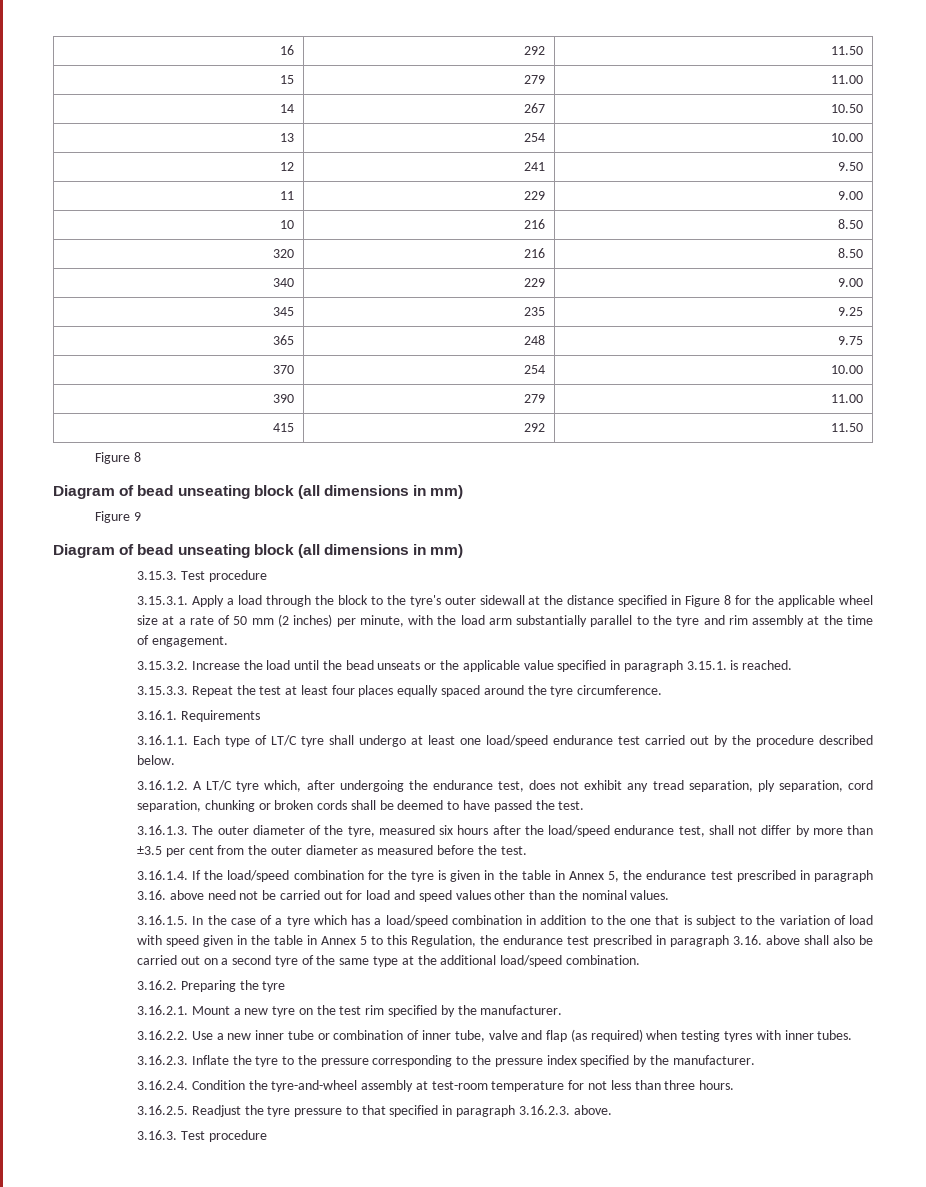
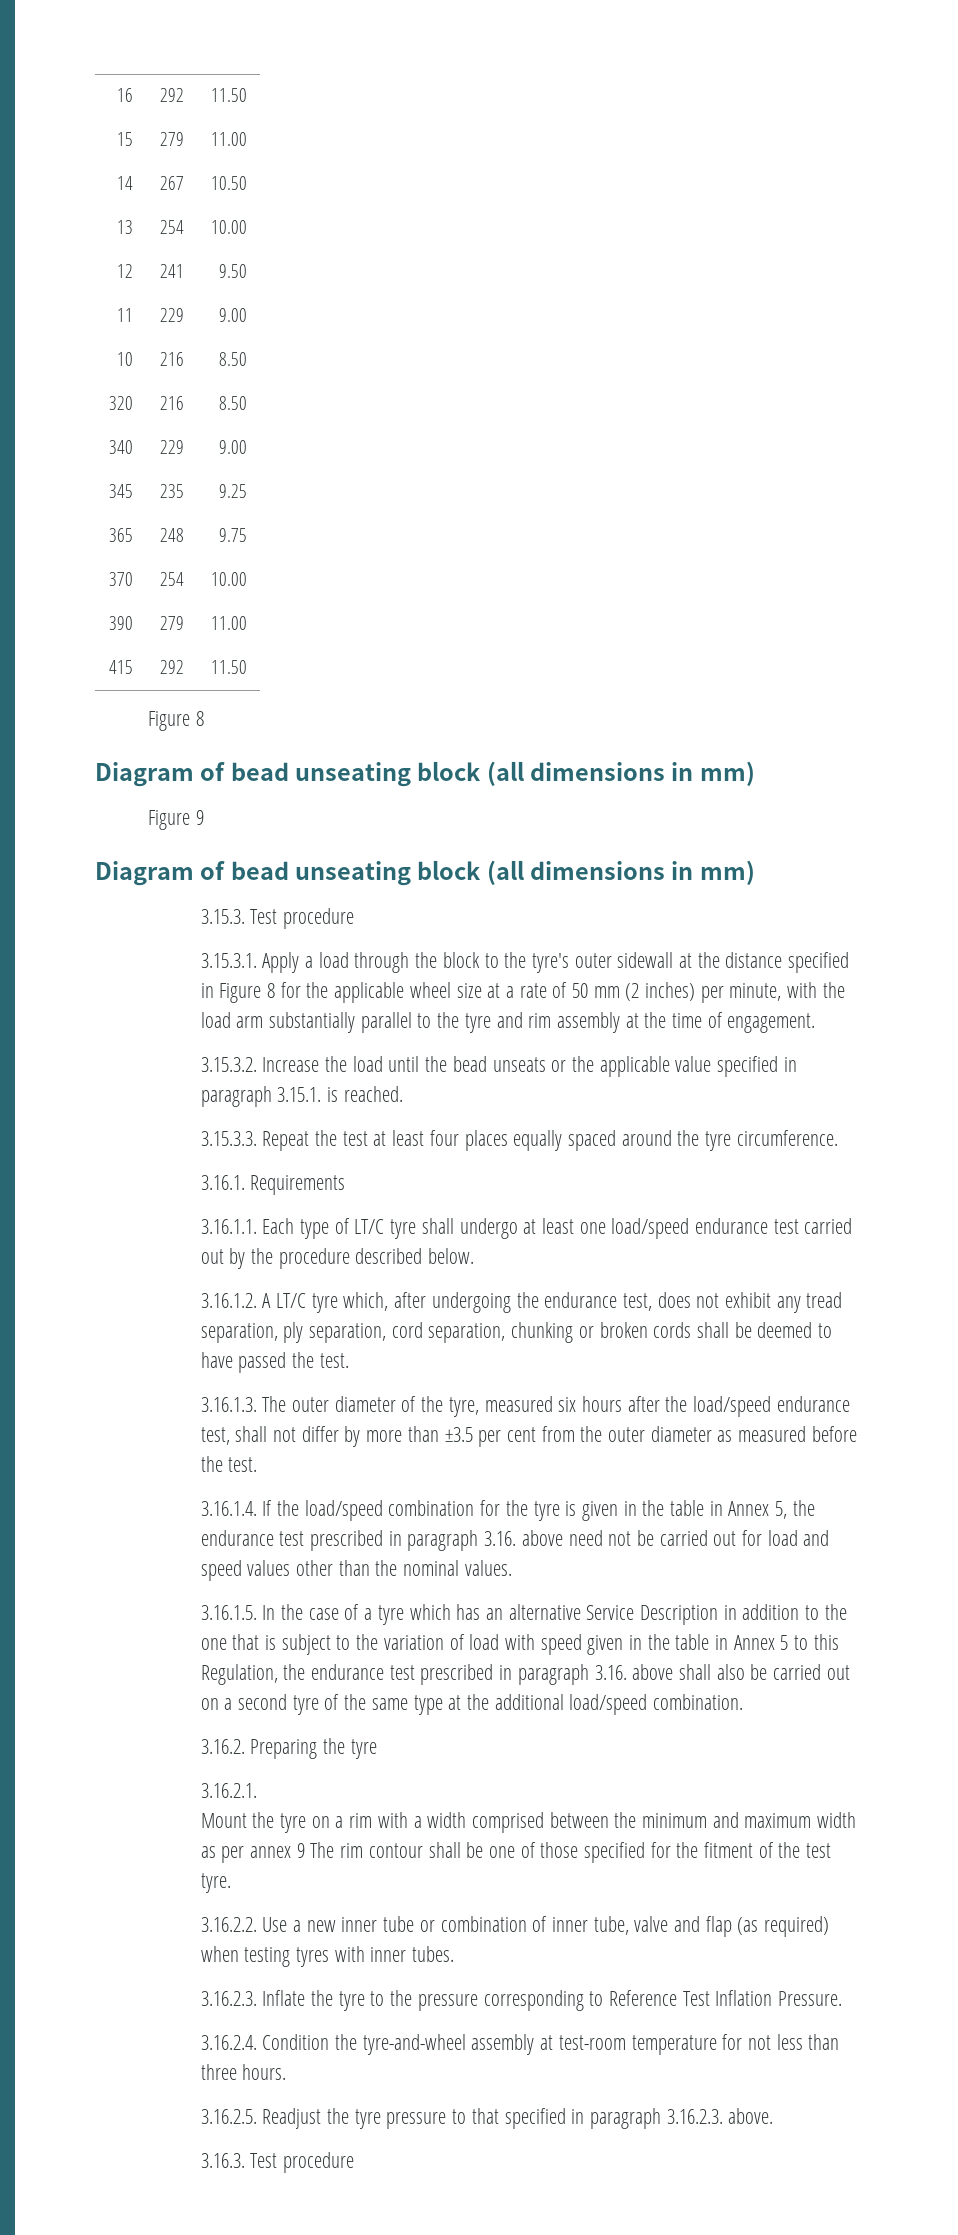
[374,915,522,927] a load/speed combination -> [485,1604,718,1625] an alternative Service Description
[191,1005,563,1017] Mount a new tyre on the test rim specified by the manufacturer. -> [200,1812,856,1833] [200,1842,831,1863] [200,1873,231,1893] // Mount the tyre on a rim with a width comprised between the minimum and maximum width as per annex 9 The rim contour shall be one of those specified for the fitment of the test tyre.
[472,1055,755,1067] the pressure index specified by the manufacturer. -> [608,1990,842,2006] Reference Test Inflation Pressure.

